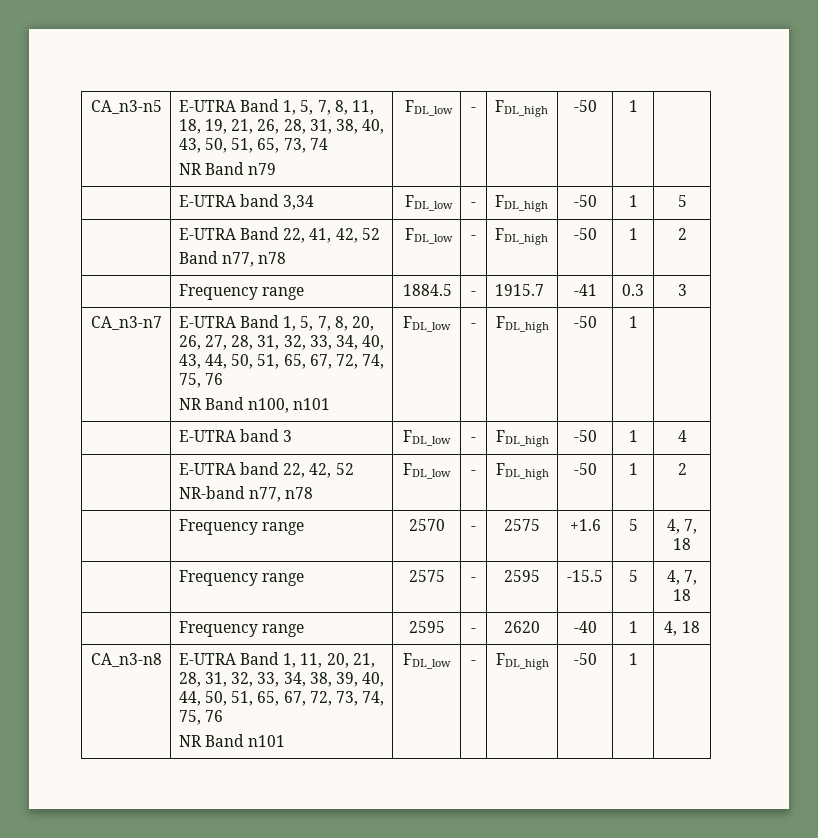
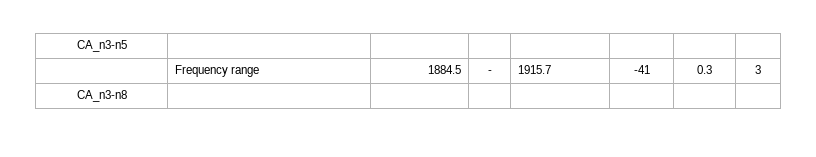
[178,99,374,115] [178,119,385,134] [178,138,328,153] [178,162,277,175] [405,100,454,116] [471,107,476,112] [494,100,548,117] [573,100,597,112] [628,100,638,112] [178,194,315,210] [405,195,454,211] [471,202,476,207] [494,195,548,212] [573,195,597,207] [628,195,638,207] [677,195,687,207] [178,227,380,243] [178,251,287,267] [405,228,454,244] [471,235,476,240] [494,228,548,245] [573,228,597,240] [628,228,638,240] [677,228,687,240] E-UTRA Band 1, 5, 7, 8, 11, 18, 19, 21, 26, 28, 31, 38, 40, 43, 50, 51, 65, 73, 74 // NR Band n79 | FDL_low | - | FDL_high | -50 | 1 | // | E-UTRA band 3,34 | FDL_low | - | FDL_high | -50 | 1 | 5 // | E-UTRA Band 22, 41, 42, 52 // Band n77, n78 | FDL_low | - | FDL_high | -50 | 1 | 2 -> (127, 46) | | | | | |
[90,316,162,330] [178,315,374,331] [178,335,385,350] [178,354,385,369] [178,373,224,388] [178,397,331,413] [403,316,451,332] [471,323,476,328] [495,316,549,333] [573,316,597,328] [628,316,638,328] [178,429,293,442] [403,430,451,446] [471,437,476,442] [495,430,549,447] [573,430,597,442] [628,430,638,442] [677,430,687,442] [178,462,354,478] [178,486,314,502] [403,463,451,479] [471,470,476,475] [495,463,549,480] [573,463,597,475] [628,463,638,475] [677,463,687,475] [178,519,305,535] [408,519,445,531] [471,526,476,531] [504,519,540,531] [569,519,601,531] [628,519,638,531] [666,519,698,534] [673,538,691,550] [178,570,305,586] [408,570,445,582] [471,577,476,582] [504,570,540,582] [567,570,603,582] [628,570,638,582] [666,570,698,585] [673,589,691,601] [178,621,305,637] [408,621,445,633] [471,628,476,633] [504,621,540,633] [573,621,597,633] [628,621,638,633] [664,621,700,636] [90,653,162,667] [178,652,375,668] [178,672,385,687] [178,691,385,706] [178,710,224,725] [178,734,286,747] [403,653,451,669] [471,660,476,665] [495,653,549,670] [573,653,597,665] [628,653,638,665] CA_n3-n7 | E-UTRA Band 1, 5, 7, 8, 20, 26, 27, 28, 31, 32, 33, 34, 40, 43, 44, 50, 51, 65, 67, 72, 74, 75, 76 // NR Band n100, n101 | FDL_low | - | FDL_high | -50 | 1 | // | E-UTRA band 3 | FDL_low | - | FDL_high | -50 | 1 | 4 // | E-UTRA band 22, 42, 52 // NR-band n77, n78 | FDL_low | - | FDL_high | -50 | 1 | 2 // | Frequency range | 2570 | - | 2575 | +1.6 | 5 | 4, 7, 18 // | Frequency range | 2575 | - | 2595 | -15.5 | 5 | 4, 7, 18 // | Frequency range | 2595 | - | 2620 | -40 | 1 | 4, 18 // CA_n3-n8 | E-UTRA Band 1, 11, 20, 21, 28, 31, 32, 33, 34, 38, 39, 40, 44, 50, 51, 65, 67, 72, 73, 74, 75, 76 // NR Band n101 | FDL_low | - | FDL_high | -50 | 1 -> [76,90,127,102] CA_n3-n8 | | | | | |

